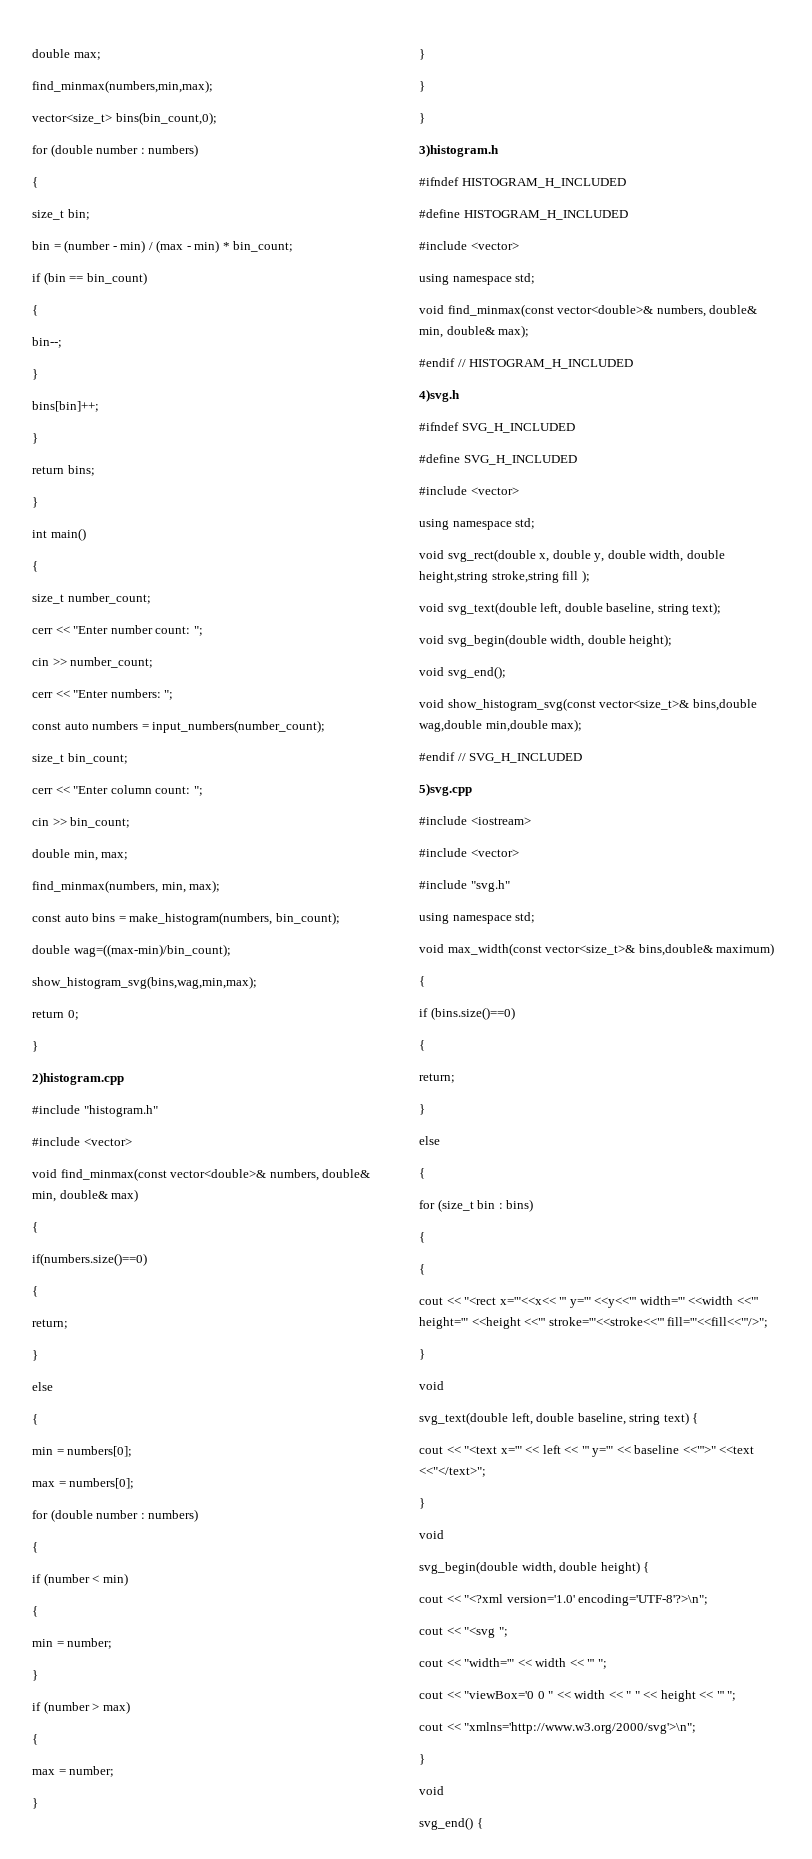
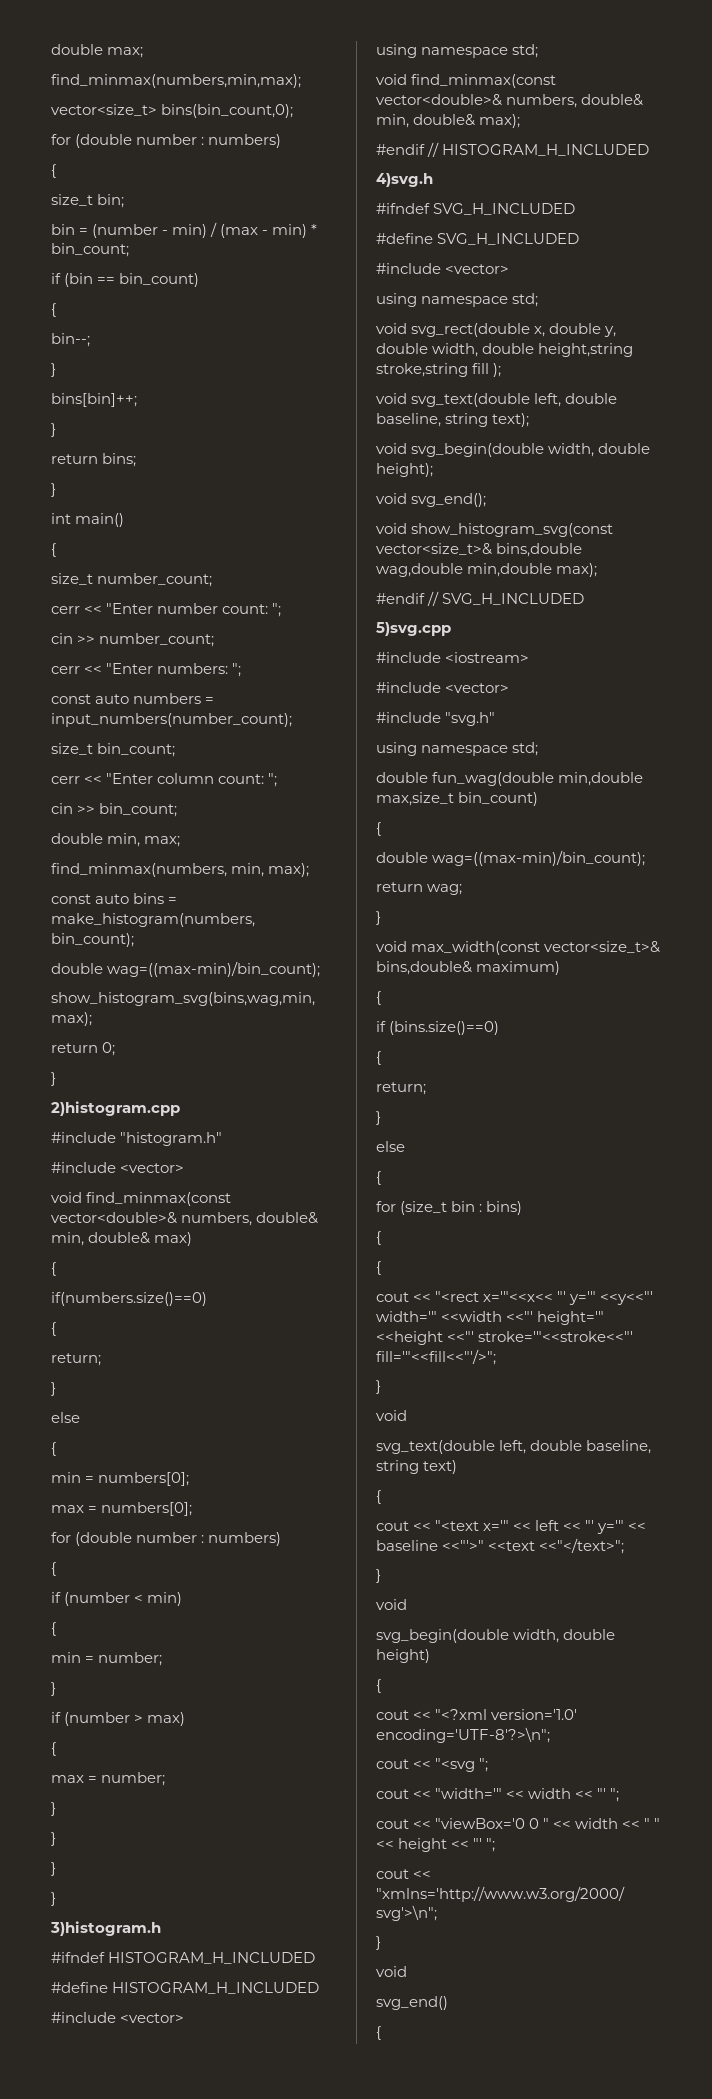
(536, 917) none -> [376,772,644,786] [376,792,539,806] [376,822,381,836] [376,850,646,866] [376,882,463,895] [376,911,381,925] // double fun_wag(double min,double max,size_t bin_count) // { // double wag=((max-min)/bin_count); // return wag; // }
(689, 1418) none -> (458, 1467) //
(640, 1567) none -> (430, 1656) //
(473, 1823) none -> (448, 2003) //

